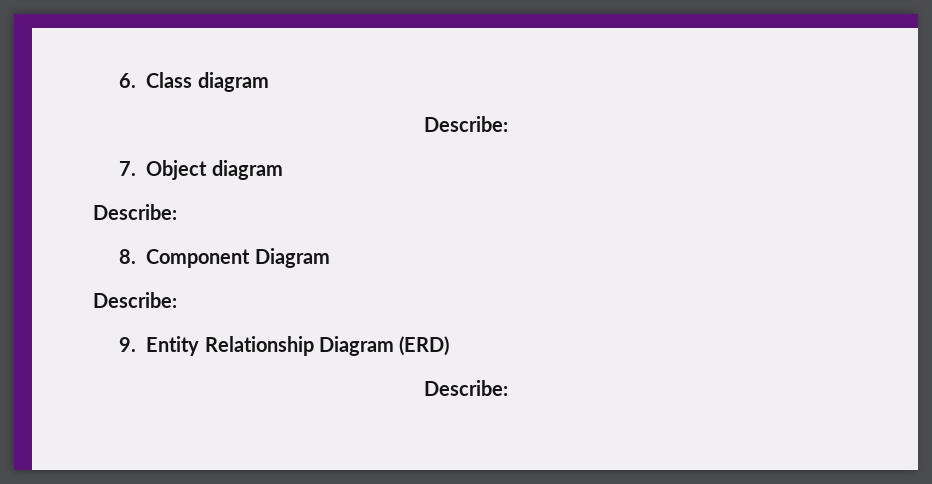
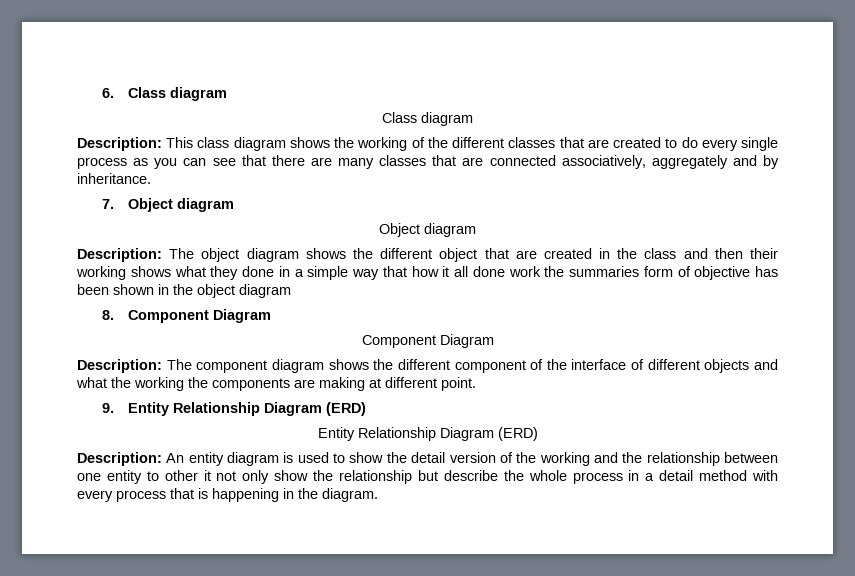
[424,116,508,132] [119,160,283,180] [93,204,177,220] [119,248,330,268] [93,292,177,308] Describe: // 7. Object diagram // Describe: // 8. Component Diagram // Describe: -> [382,112,473,126] [77,137,779,151] [77,155,779,169] [77,173,151,184] [102,198,234,212] [379,223,476,237] [77,248,778,262] [76,266,778,280] [77,284,291,298] [102,309,271,323] [361,334,494,348] [77,359,778,373] [76,377,476,391] Class diagram // Description: This class diagram shows the working of the different classes that are created to do every single process as you can see that there are many classes that are connected associatively, aggregately and by inheritance. // 7. Object diagram // Object diagram // Description: The object diagram shows the different object that are created in the class and then their working shows what they done in a simple way that how it all done work the summaries form of objective has been shown in the object diagram // 8. Component Diagram // Component Diagram // Description: The component diagram shows the different component of the interface of different objects and what the working the components are making at different point.
[424,380,508,396] Describe: -> [317,427,538,441] [77,452,779,466] [77,470,779,484] [77,488,378,502] Entity Relationship Diagram (ERD) // Description: An entity diagram is used to show the detail version of the working and the relationship between one entity to other it not only show the relationship but describe the whole process in a detail method with every process that is happening in the diagram.

